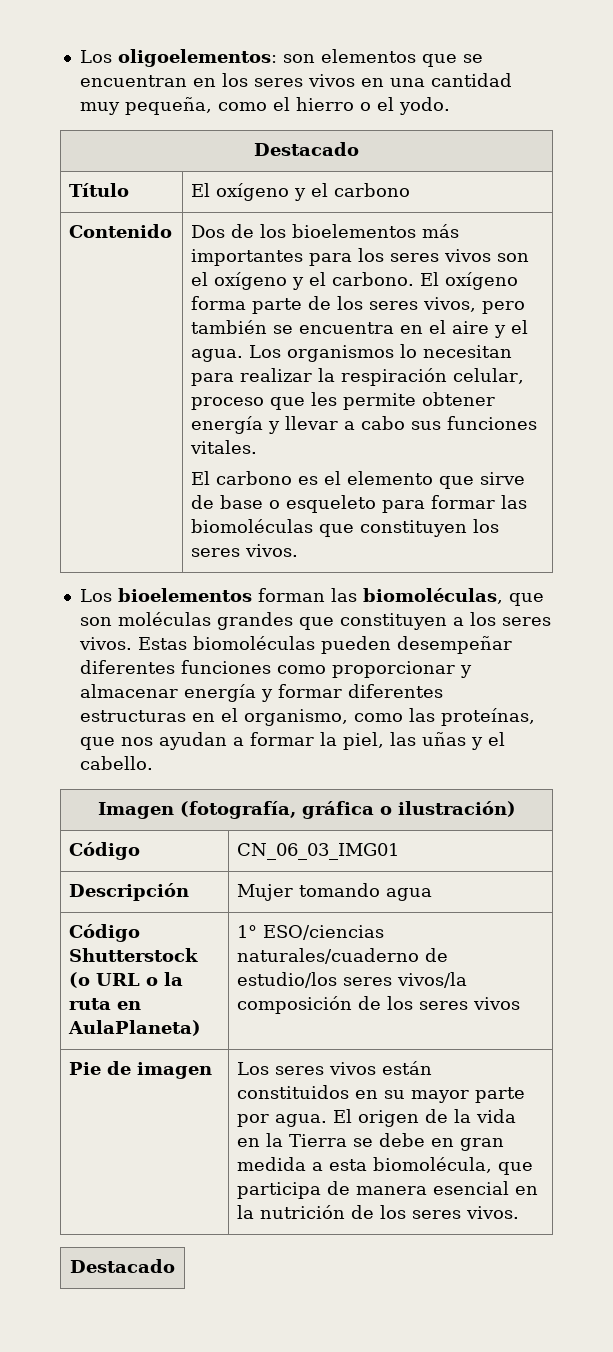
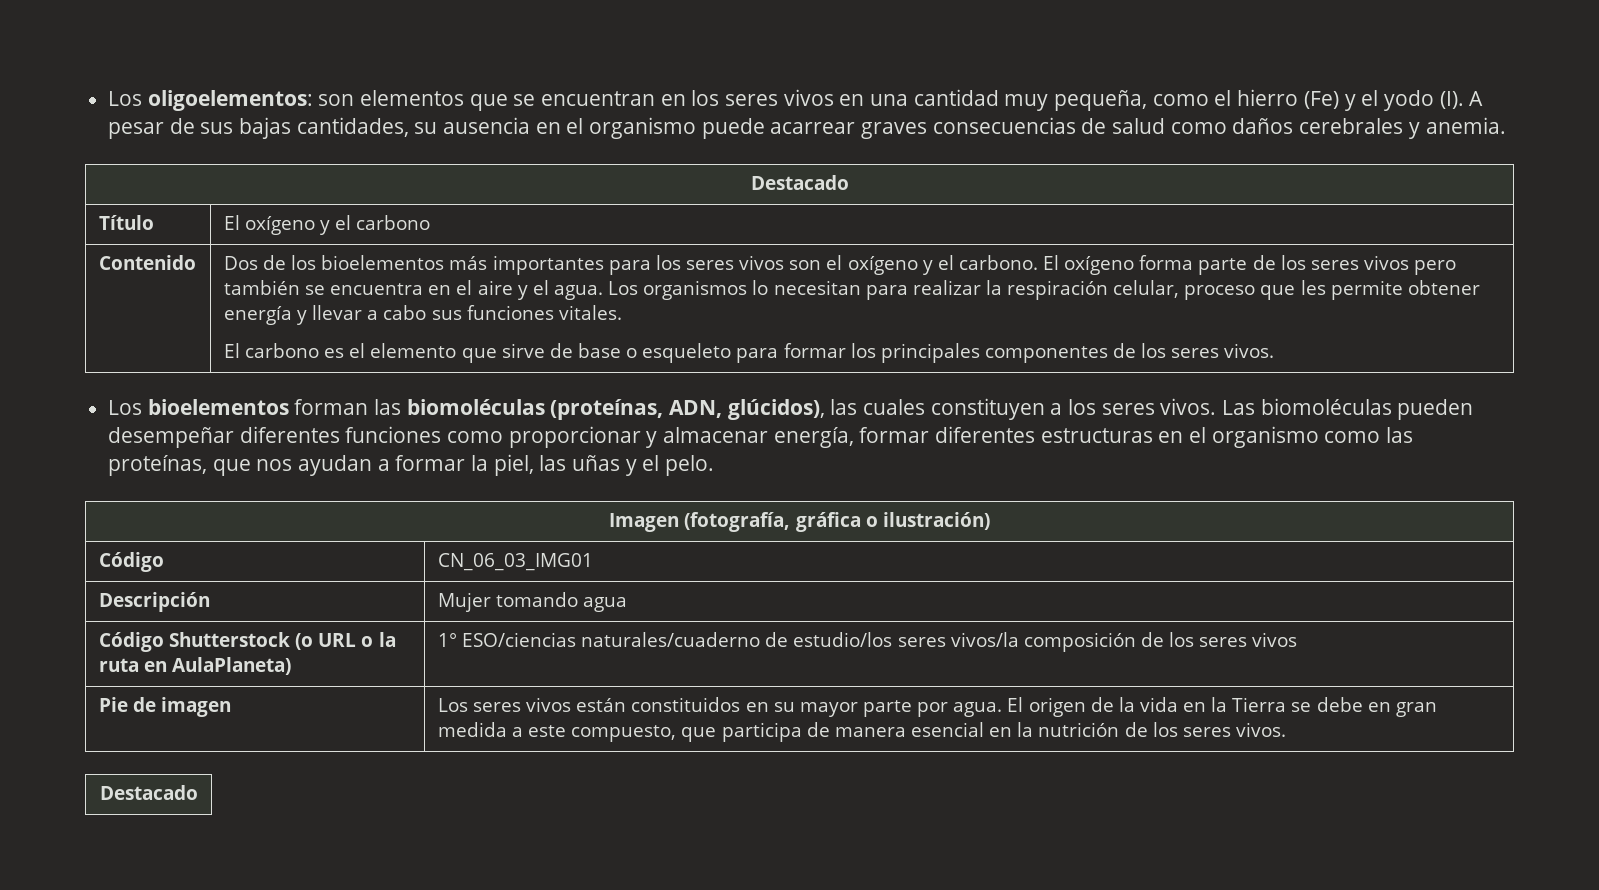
[359,97,450,115] o el yodo. -> [1303,90,1484,111] [108,117,1506,139] (Fe) y el yodo (I). A pesar de sus bajas cantidades, su ausencia en el organismo puede acarrear graves consecuencias de salud como daños cerebrales y anemia.
[423,297,477,312] vivos, -> [1363,255,1409,270] vivos
[501,495,528,509] [191,519,468,537] las biomoléculas que constituyen -> [850,343,1137,363] los principales componentes de
[362,588,544,606] [79,612,334,630] biomoléculas, que son moléculas grandes que -> [406,399,926,420] biomoléculas (proteínas, ADN, glúcidos), las cuales
[137,637,187,650] Estas -> [1222,400,1256,415] Las
[183,684,273,702] energía y -> [773,427,854,448] energía,
[243,709,348,726] organismo, -> [1211,426,1319,448] organismo
[79,756,153,770] cabello. -> [665,455,715,476] pelo.
[329,1157,493,1173] esta biomolécula, -> [528,725,677,742] este compuesto,

